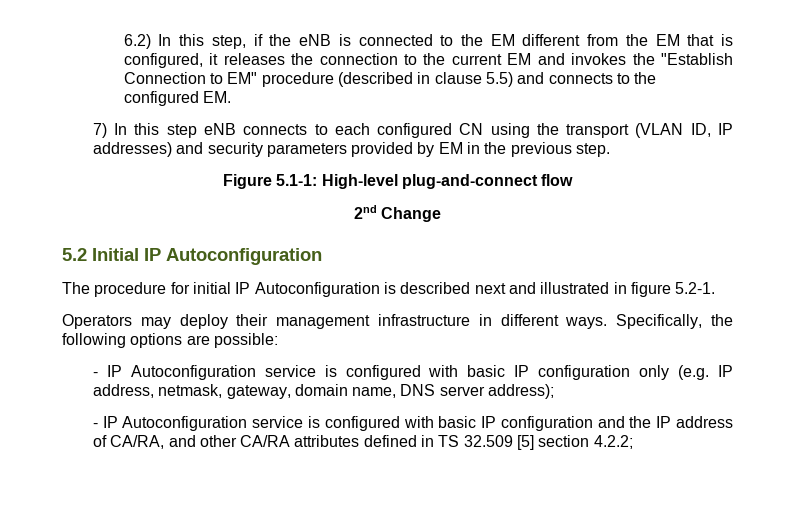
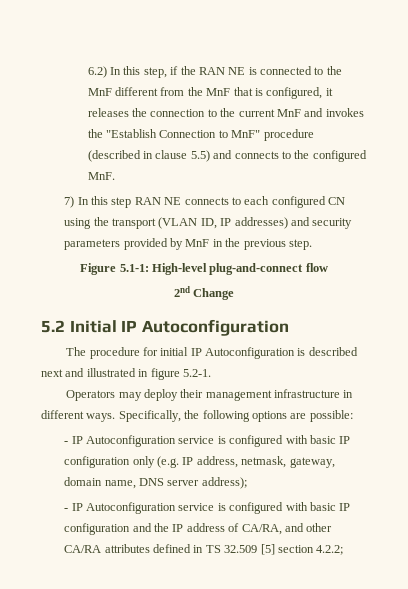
[299,34,332,46] eNB -> [198,67,246,75] RAN NE
[490,34,515,46] EM -> [87,88,112,96] MnF
[655,34,680,46] EM -> [206,88,231,96] MnF
[507,53,532,65] EM -> [276,109,301,117] MnF
[227,72,258,84] EM" -> [231,130,261,138] MnF"
[203,91,232,103] EM. -> [87,172,115,180] MnF.
[203,123,236,135] eNB -> [134,197,182,205] RAN NE
[438,142,463,154] EM -> [185,239,210,247] MnF

